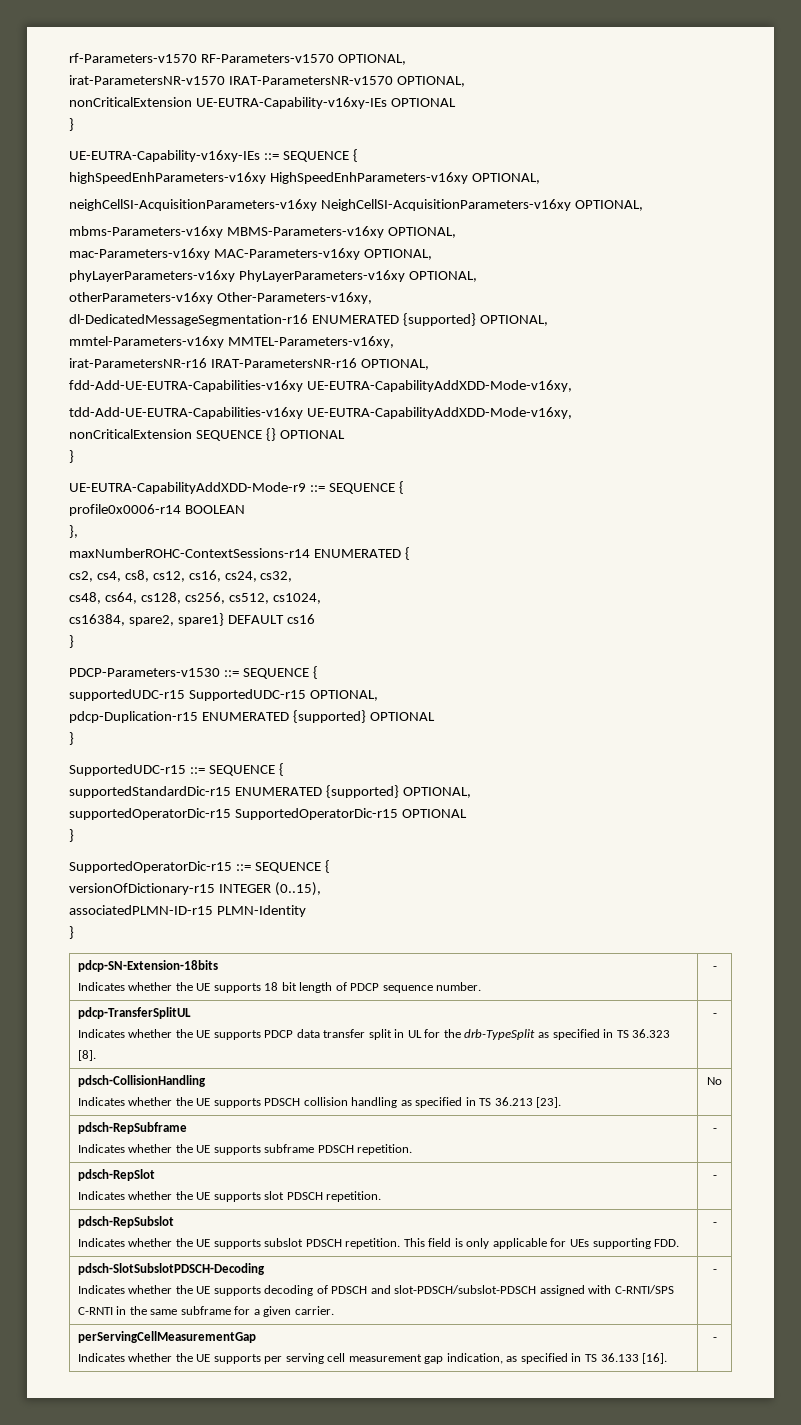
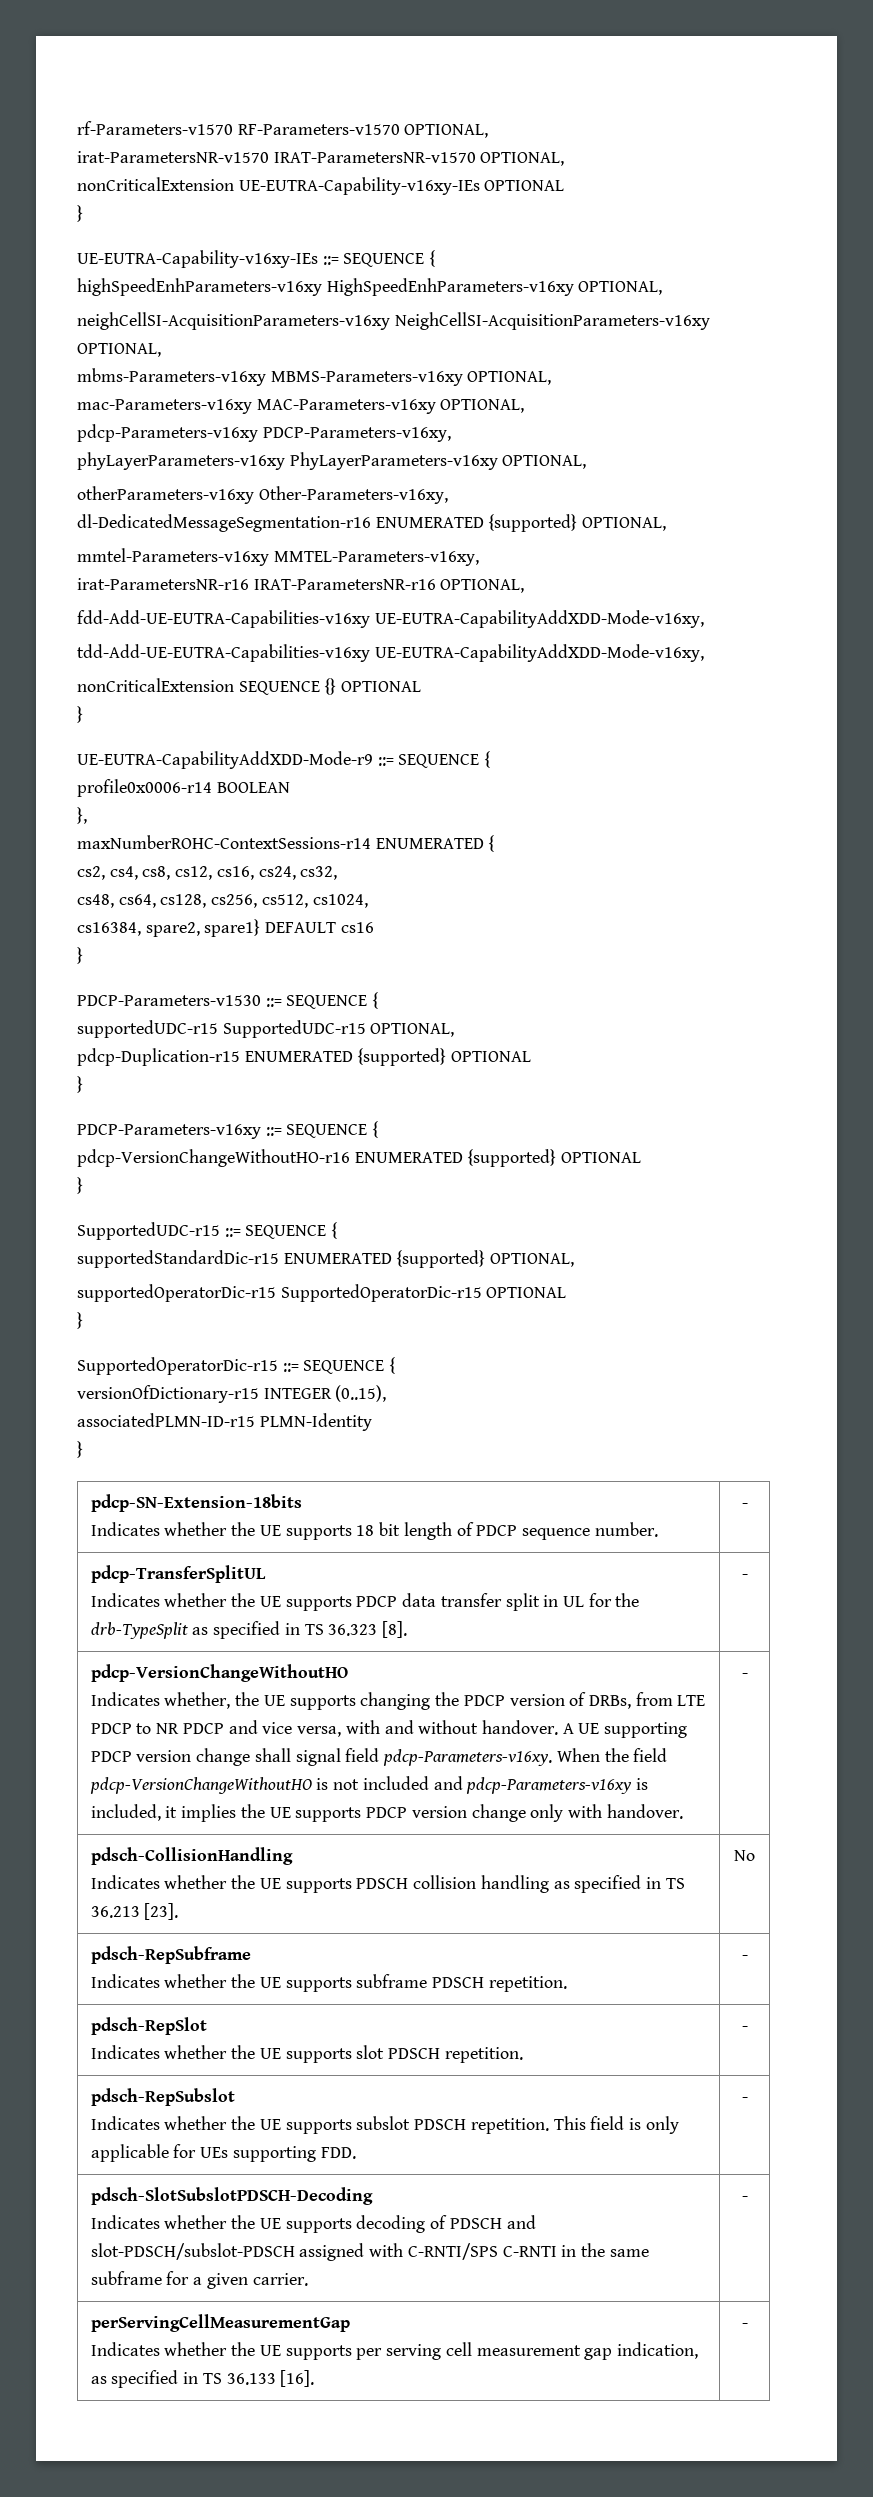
(432, 254) none -> [77,424,451,442] // pdcp-Parameters-v16xy PDCP-Parameters-v16xy,
(74, 738) none -> [77,1121,379,1139] [77,1149,642,1167] [77,1177,83,1194] // PDCP-Parameters-v16xy ::= SEQUENCE { // pdcp-VersionChangeWithoutHO-r16 ENUMERATED {supported} OPTIONAL // }
(717, 1015) none -> [90,1664,348,1682] [90,1692,706,1710] [90,1720,688,1738] [90,1748,668,1766] [89,1776,649,1794] [90,1804,683,1822] [741,1673,748,1678] // pdcp-VersionChangeWithoutHO // Indicates whether, the UE supports changing the PDCP version of DRBs, from LTE PDCP to NR PDCP and vice versa, with and without handover. A UE supporting PDCP version change shall signal field pdcp-Parameters-v16xy. When the field pdcp-VersionChangeWithoutHO is not included and pdcp-Parameters-v16xy is included, it implies the UE supports PDCP version change only with handover. | -

